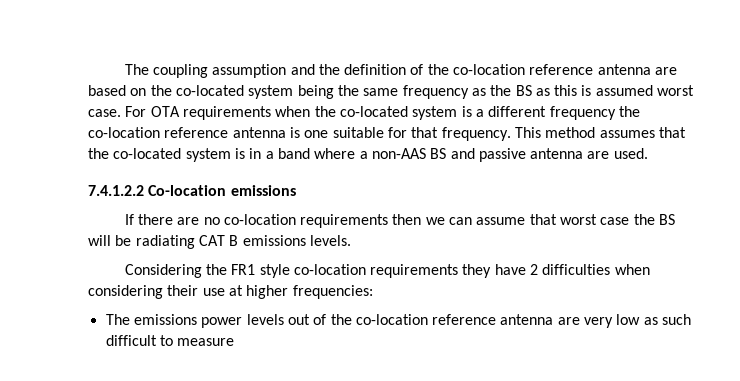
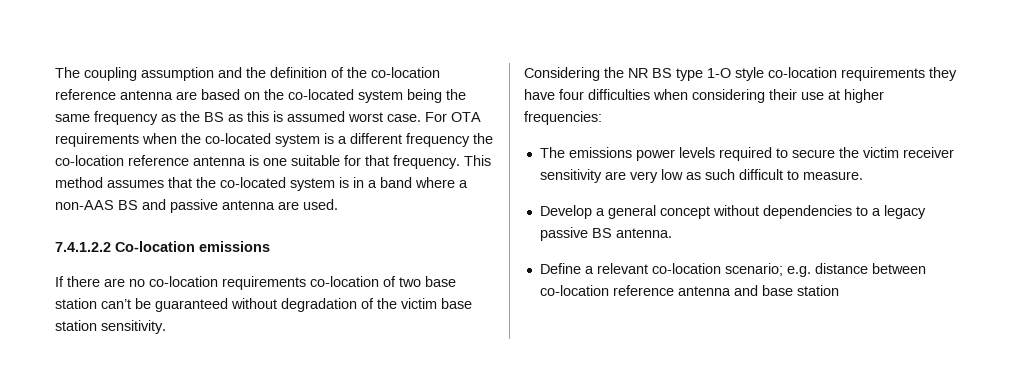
[392,214,676,225] [88,235,351,249] [124,264,256,278] then we can assume that worst case the BS will be radiating CAT B emissions levels. // Considering the FR1 -> [310,276,456,287] [55,298,472,312] [55,320,166,334] [524,67,731,81] co-location of two base station can’t be guaranteed without degradation of the victim base station sensitivity. // Considering the NR BS type 1-O
[530,264,539,275] 2 -> [559,89,584,100] four
[287,314,554,325] out of the co-location reference antenna -> [718,147,954,161] [539,169,602,183] required to secure the victim receiver sensitivity
[177,338,235,346] measure -> [802,171,863,180] [539,205,926,219] [539,227,672,241] [539,263,926,277] [539,285,839,296] measure. // Develop a general concept without dependencies to a legacy passive BS antenna. // Define a relevant co-location scenario; e.g. distance between co-location reference antenna and base station

